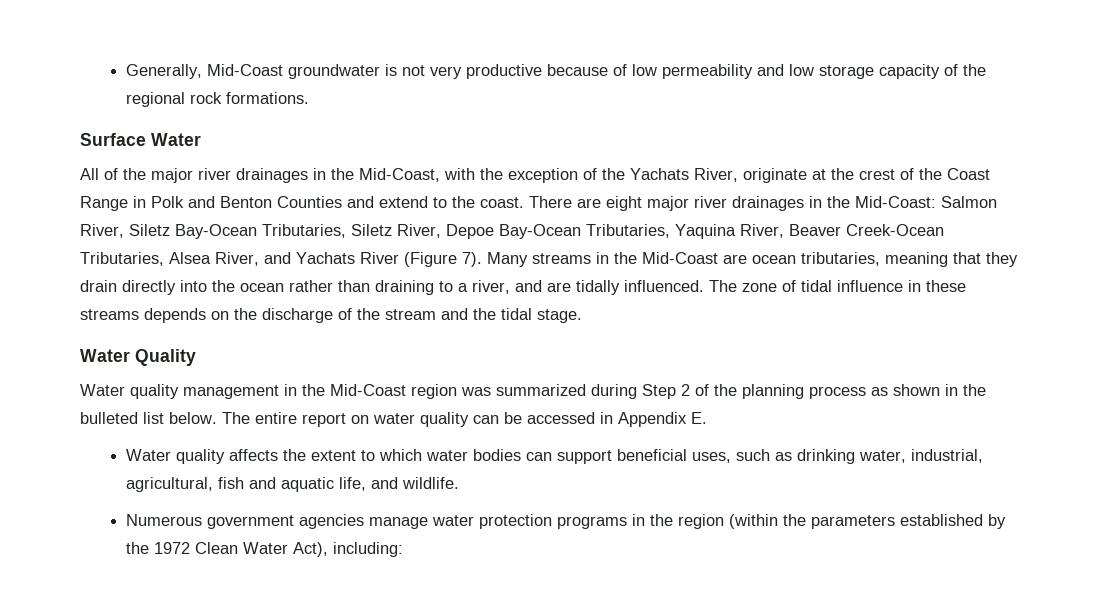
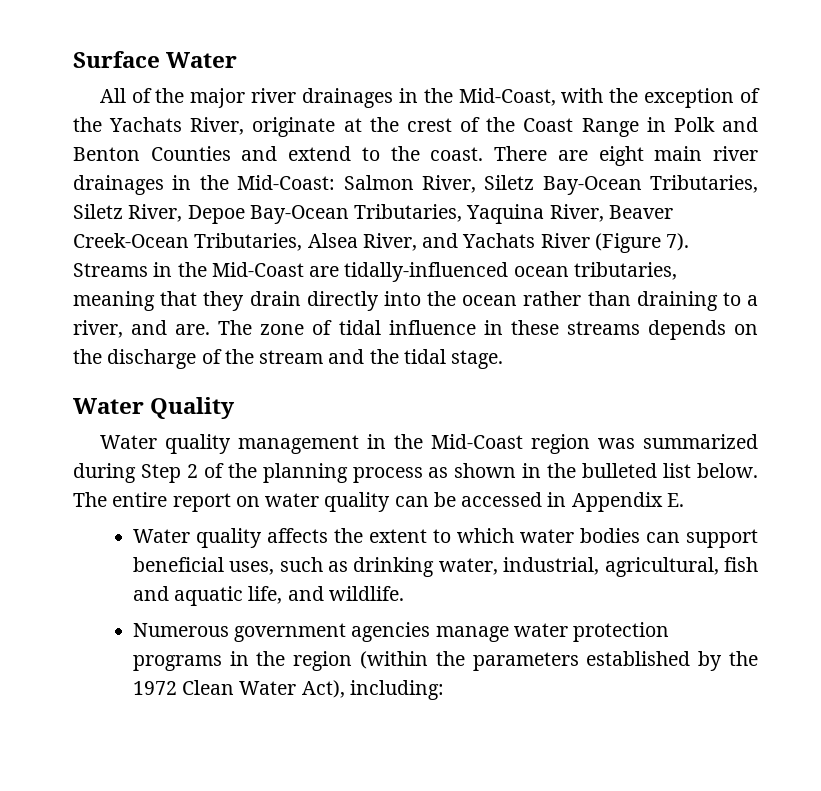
[126,64,987,79] [126,92,310,107] Generally, Mid-Coast groundwater is not very productive because of low permeability and low storage capacity of the regional rock formations. // -> (73, 59) none
[647,196,689,211] major -> [654,146,703,161] main
[487,252,591,267] Many streams -> [73,263,148,277] Streams
(747, 259) none -> [344,262,509,282] tidally-influenced
[547,280,704,295] are tidally influenced. -> [175,324,211,335] are.

